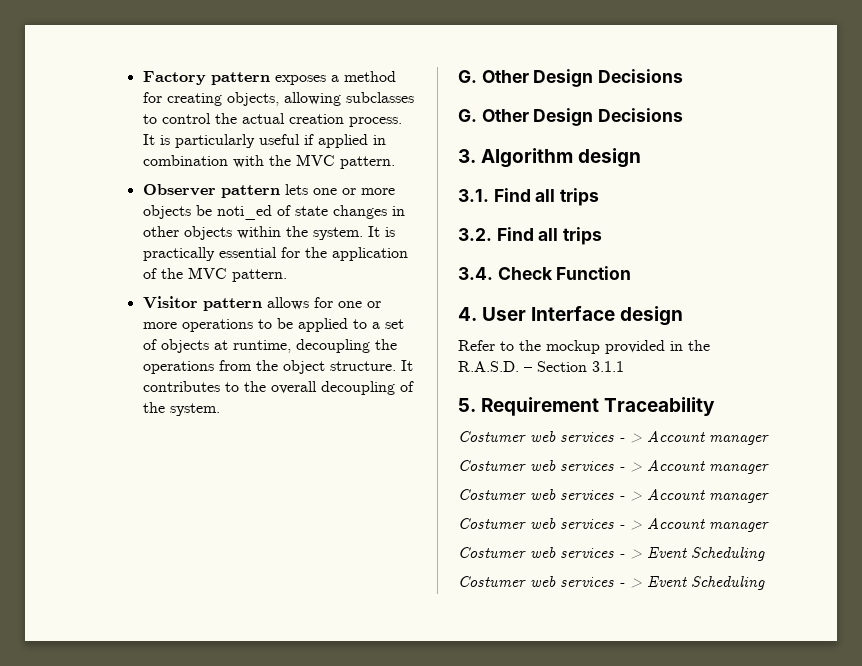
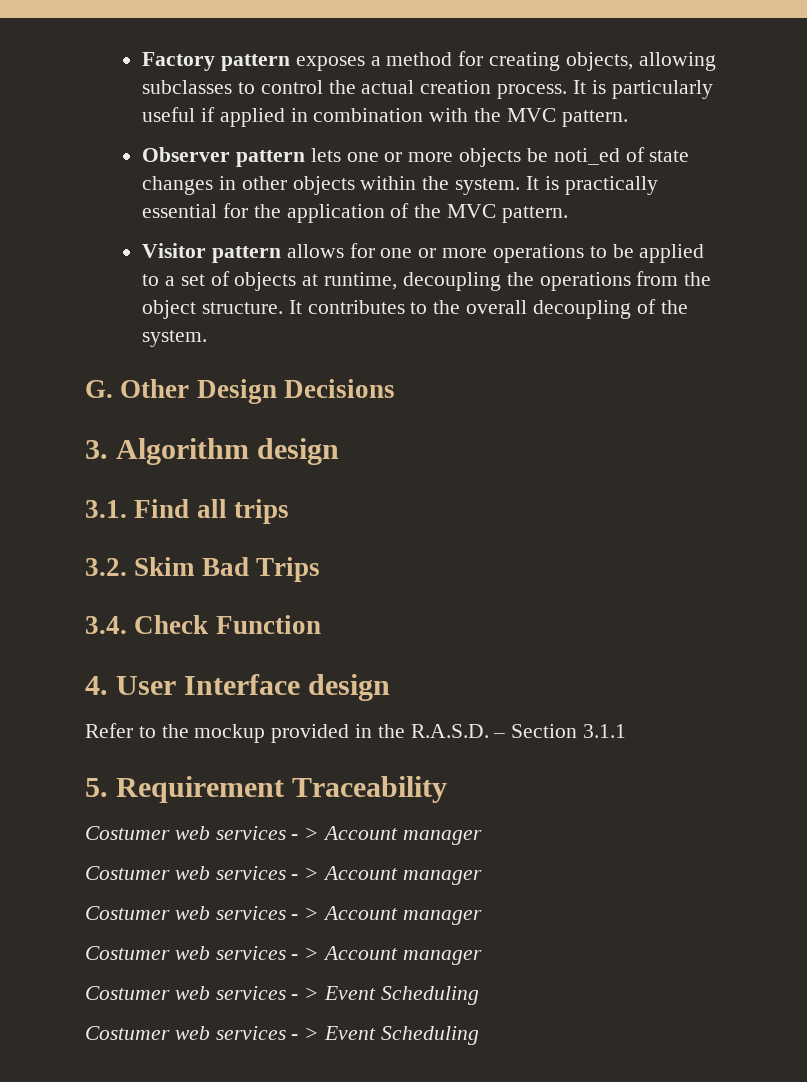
[458,108,684,126] // G. Other Design Decisions -> (395, 388) none
[496,227,603,245] Find all trips -> [134,557,320,582] Skim Bad Trips

